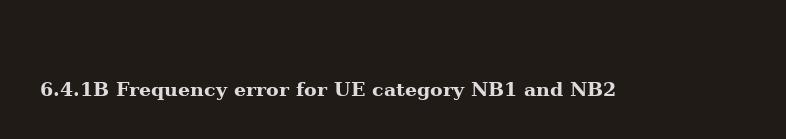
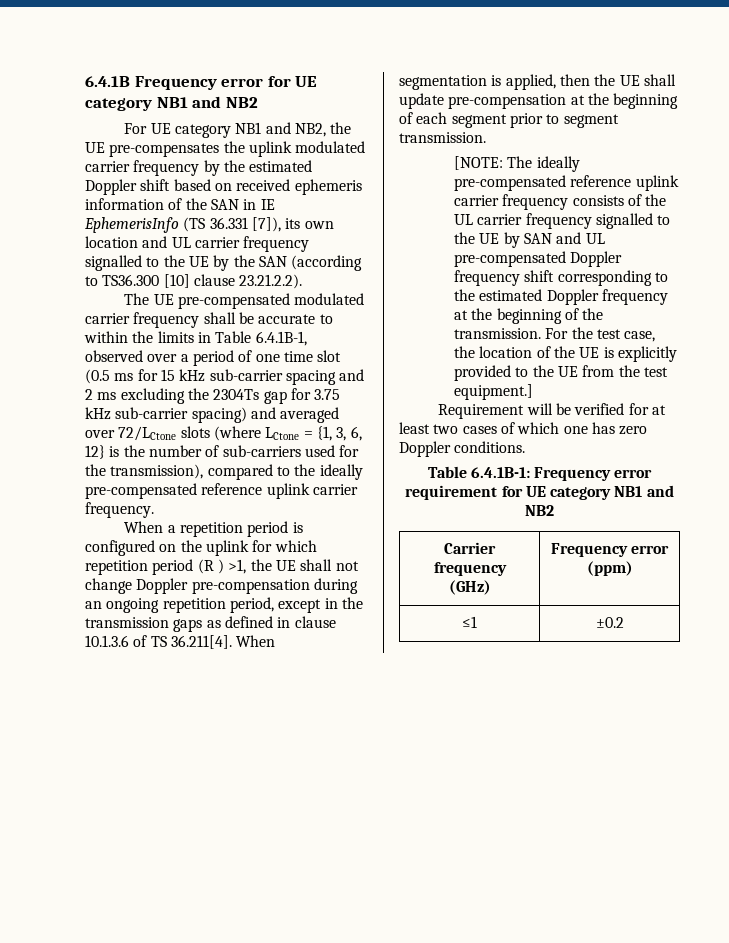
(616, 89) none -> [124,122,352,138] [85,141,366,157] [85,160,313,176] [85,179,362,195] [85,198,275,210] [84,217,334,233] [85,236,310,252] [85,255,363,271] [85,274,303,289] [124,293,365,309] [85,312,333,328] [84,331,307,346] [85,350,342,366] [85,369,365,385] [85,388,341,404] [85,407,340,423] [85,426,362,441] [85,445,360,459] [85,464,363,480] [85,483,358,499] [85,502,154,518] [124,521,303,537] [85,540,317,556] [85,559,359,575] [85,578,358,594] [85,597,363,613] [85,616,336,632] [85,635,276,649] [399,74,676,90] [399,93,679,109] [399,112,619,128] [399,132,486,143] [454,156,580,172] [454,175,679,191] [454,194,667,210] [454,213,671,229] [454,232,605,248] [454,251,623,267] [454,270,668,286] [454,289,668,305] [454,308,604,324] [454,327,656,342] [454,346,677,362] [454,365,668,381] [454,384,534,400] [438,403,666,419] [399,422,648,435] [399,441,526,457] [427,466,653,481] [405,485,674,500] [525,505,554,516] [444,542,496,554] [433,562,507,576] [448,580,491,595] [550,543,670,557] [586,561,633,576] [462,616,477,628] [595,617,624,628] // For UE category NB1 and NB2, the UE pre-compensates the uplink modulated carrier frequency by the estimated Doppler shift based on received ephemeris information of the SAN in IE EphemerisInfo (TS 36.331 [7]), its own location and UL carrier frequency signalled to the UE by the SAN (according to TS36.300 [10] clause 23.21.2.2). // The UE pre-compensated modulated carrier frequency shall be accurate to within the limits in Table 6.4.1B-1, observed over a period of one time slot (0.5 ms for 15 kHz sub-carrier spacing and 2 ms excluding the 2304Ts gap for 3.75 kHz sub-carrier spacing) and averaged over 72/LCtone slots (where LCtone = {1, 3, 6, 12} is the number of sub-carriers used for the transmission), compared to the ideally pre-compensated reference uplink carrier frequency. // When a repetition period is configured on the uplink for which repetition period (R ) >1, the UE shall not change Doppler pre-compensation during an ongoing repetition period, except in the transmission gaps as defined in clause 10.1.3.6 of TS 36.211[4]. When segmentation is applied, then the UE shall update pre-compensation at the beginning of each segment prior to segment transmission. // [NOTE: The ideally pre-compensated reference uplink carrier frequency consists of the UL carrier frequency signalled to the UE by SAN and UL pre-compensated Doppler frequency shift corresponding to the estimated Doppler frequency at the beginning of the transmission. For the test case, the location of the UE is explicitly provided to the UE from the test equipment.] // Requirement will be verified for at least two cases of which one has zero Doppler conditions. // Table 6.4.1B-1: Frequency error requirement for UE category NB1 and NB2 // Carrier frequency (GHz) | Frequency error (ppm) // ≤1 | ±0.2

